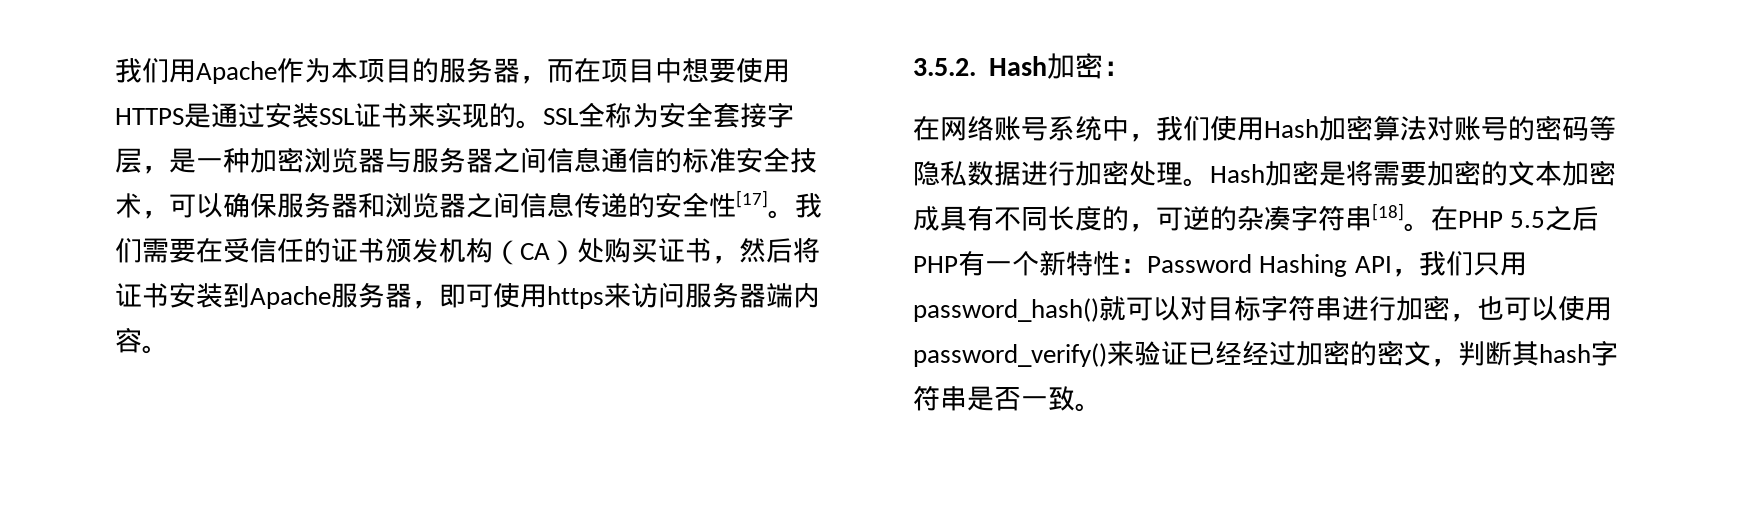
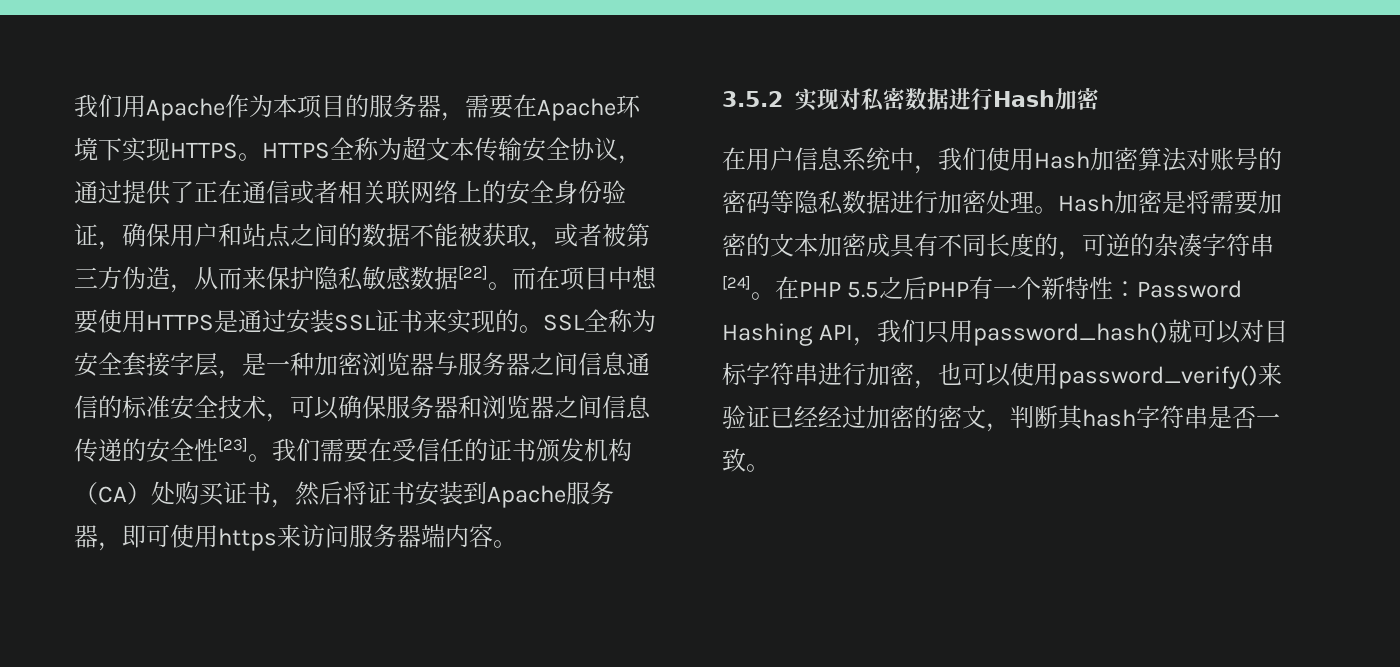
(547, 79) none -> [465,94,641,121] [74,137,642,164] [74,180,626,205] [74,223,650,250] [74,265,488,293] [488,282,512,290] 需要在Apache环境下实现HTTPS。HTTPS全称为超文本传输安全协议，通过提供了正在通信或者相关联网络上的安全身份验证，确保用户和站点之间的数据不能被获取，或者被第三方伪造，从而来保护隐私敏感数据[22]。
[736,190,768,208] [17] -> [218,437,248,452] [23]
[913,53,1132,79] [913,116,1048,141] 3.5.2. Hash加密： // 在网络账号 -> [722,88,1100,112] [722,147,843,171] 3.5.2实现对私密数据进行Hash加密 // 在用户信息
[1372,203,1404,221] [18] -> [722,275,751,290] [24]

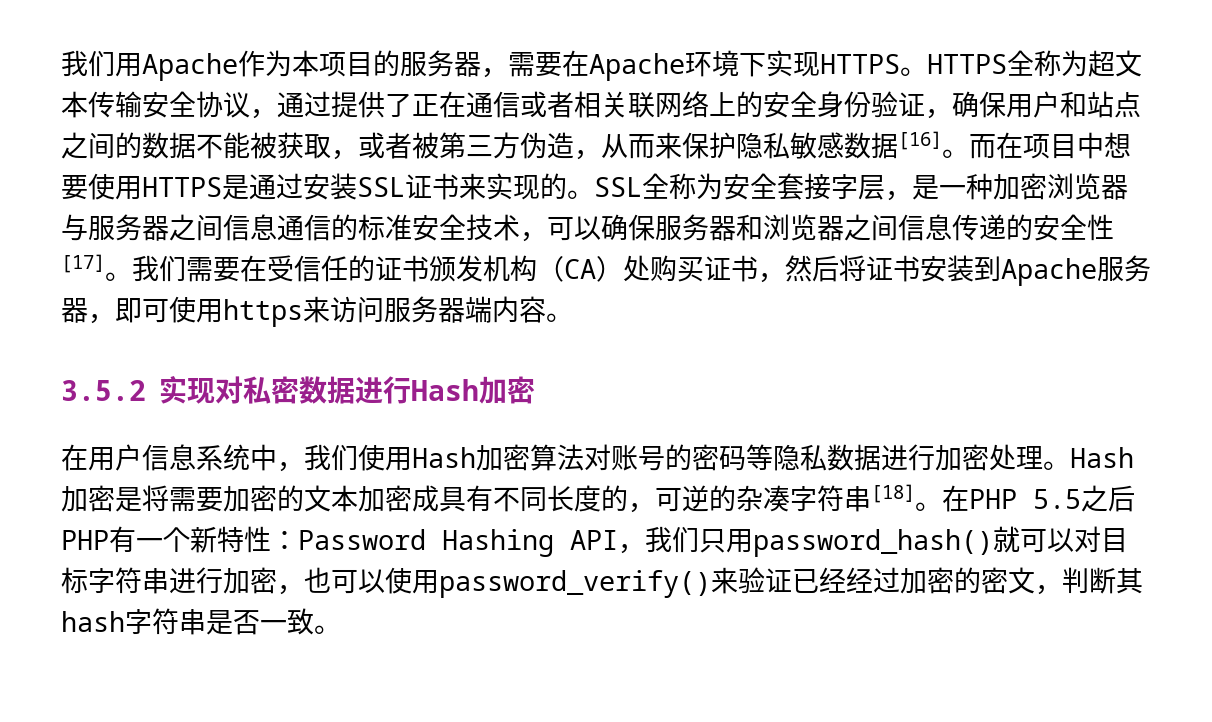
[458,265,488,280] [22] -> [898,131,942,150] [16]
[218,437,248,452] [23] -> [61,254,105,273] [17]
[722,275,751,290] [24] -> [871,484,915,503] [18]

